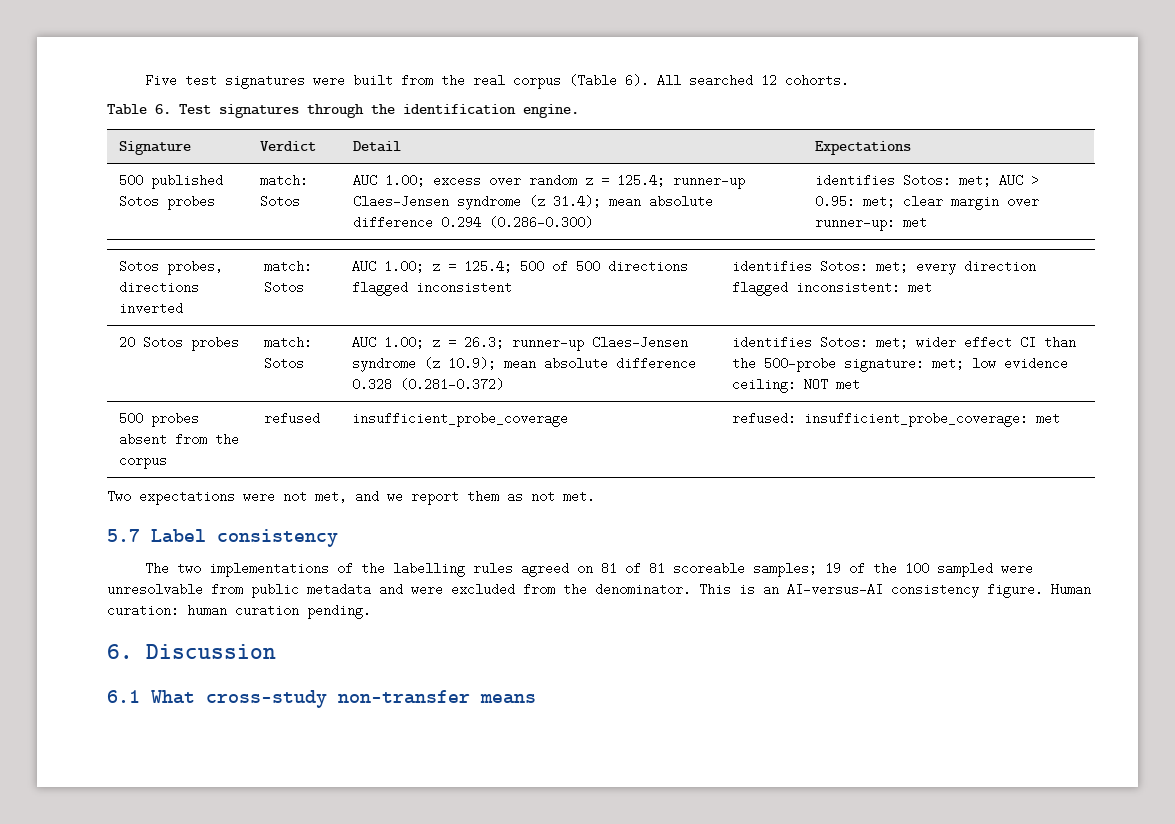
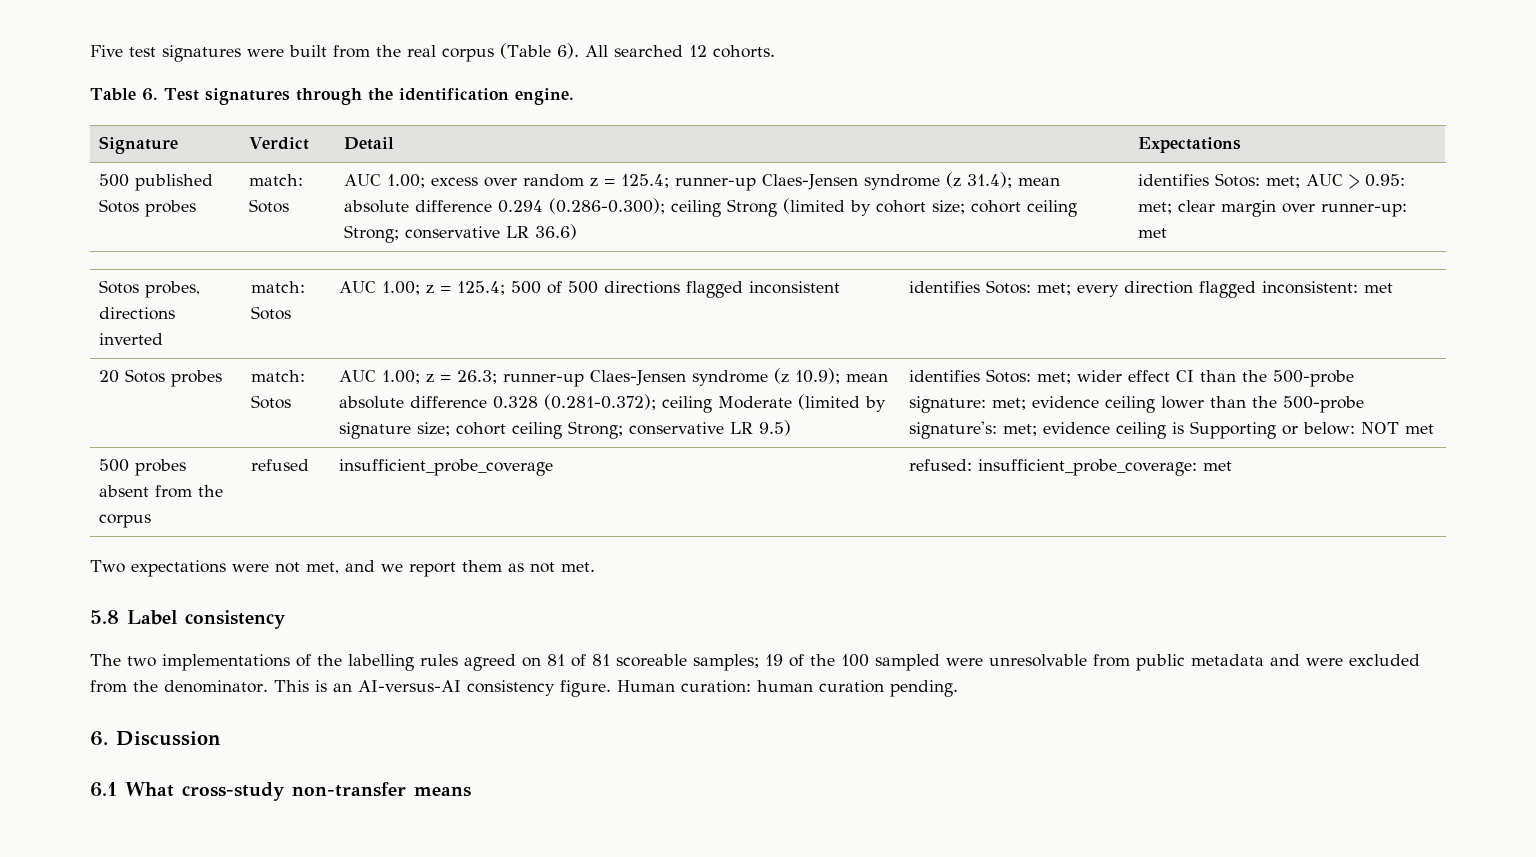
[488,216,593,229] (0.286-0.300) -> [549,198,1078,217] [344,224,578,243] (0.286-0.300); ceiling Strong (limited by cohort size; cohort ceiling Strong; conservative LR 36.6)
[399,378,504,391] (0.281-0.372) -> [544,394,887,413] [339,420,792,439] (0.281-0.372); ceiling Moderate (limited by signature size; cohort ceiling Strong; conservative LR 9.5)
[971,357,1068,370] [731,378,796,393] low evidence ceiling: -> [1032,396,1365,413] [909,421,1356,439] evidence ceiling lower than the 500-probe signature's: met; evidence ceiling is Supporting or below:
[107,529,140,542] 5.7 -> [90,610,119,624] 5.8

